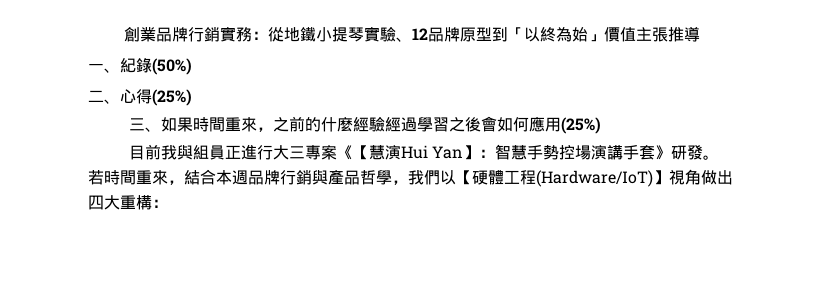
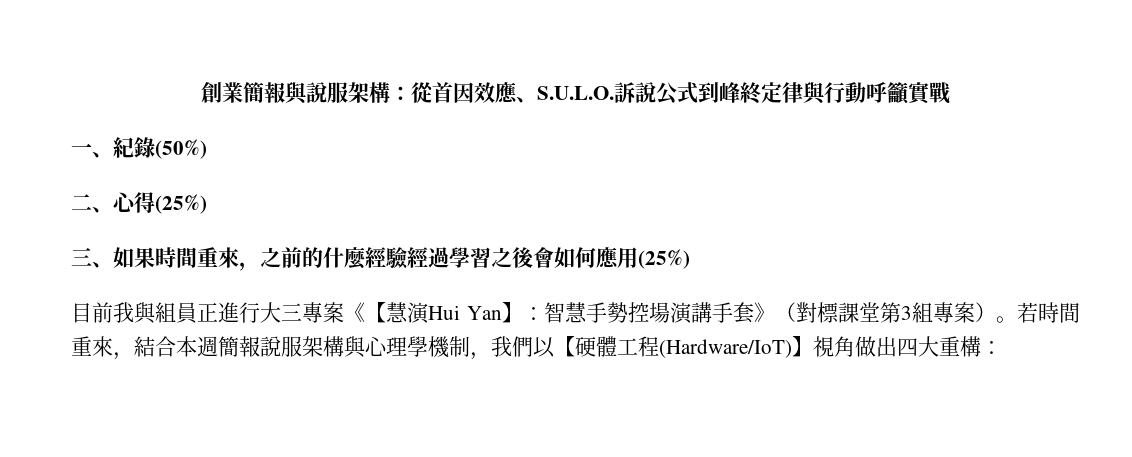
[155,26,700,42] 品牌行銷實務：從地鐵小提琴實驗、12品牌原型到「以終為始」價值主張推導 -> [243,82,951,105] 簡報與說服架構：從首因效應、S.U.L.O.訴說公式到峰終定律與行動呼籲實戰
[671,145,704,160] 研發 -> [775,302,996,323] （對標課堂第3組專案）
[248,169,392,185] 品牌行銷與產品哲學 -> [218,336,470,358] 簡報說服架構與心理學機制

